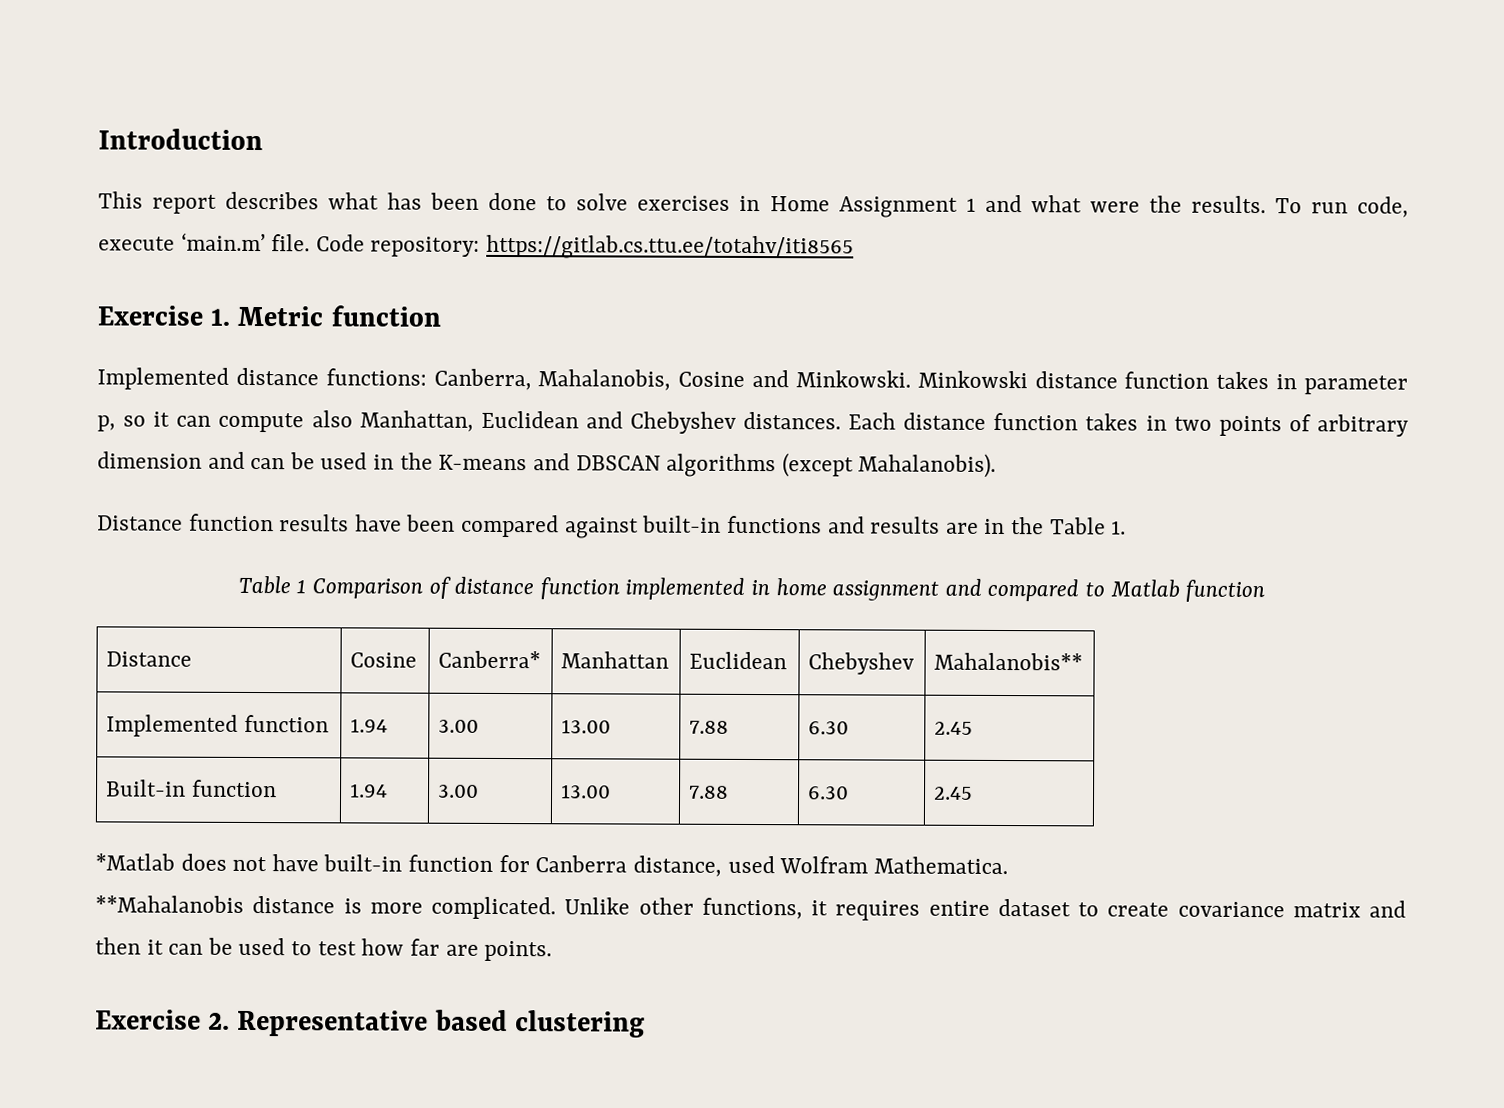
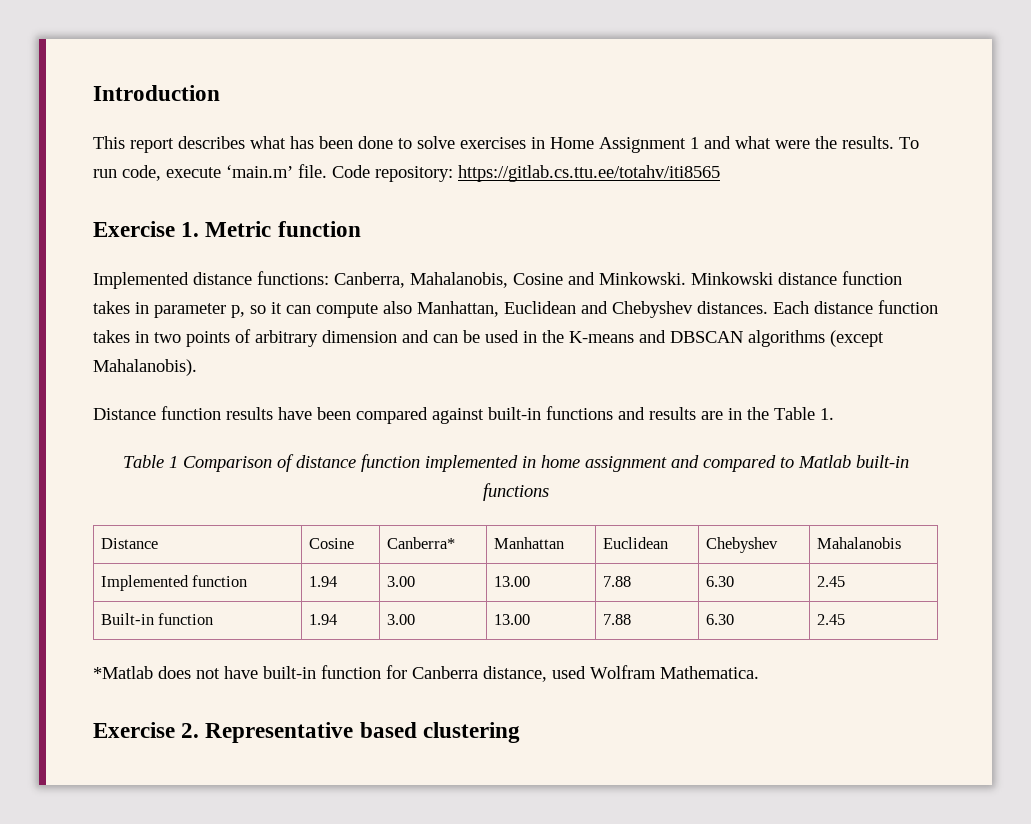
[1185,579,1266,603] function -> [855,455,909,468] [482,483,549,501] built-in functions
[934,652,1084,671] Mahalanobis** -> [816,537,901,549] Mahalanobis
[95,895,1406,921] [95,937,553,962] // **Mahalanobis distance is more complicated. Unlike other functions, it requires entire dataset to create covariance matrix and then it can be used to test how far are points. -> (759, 672) none

